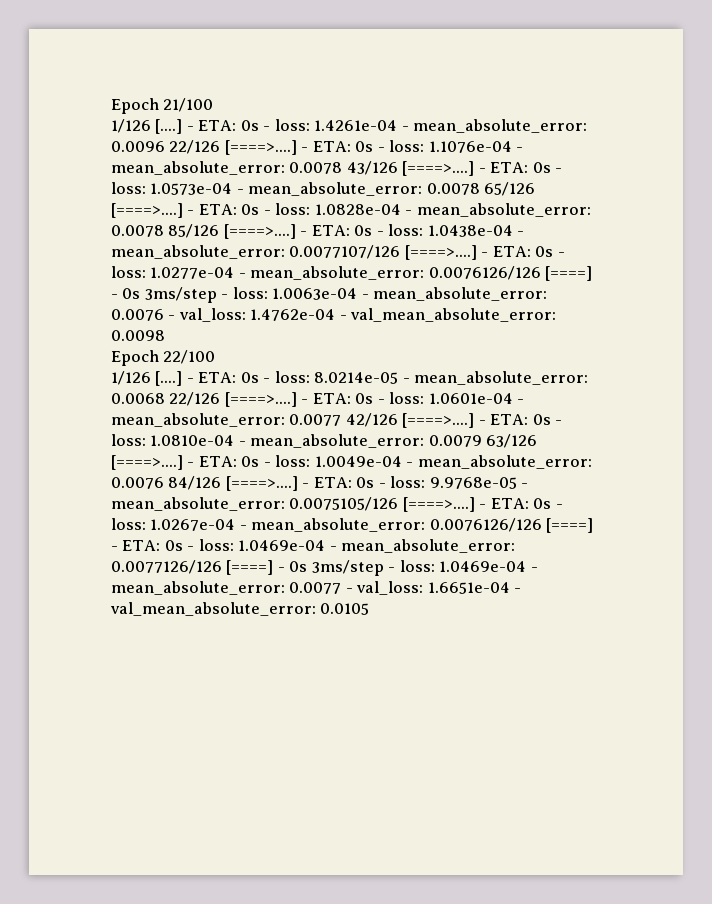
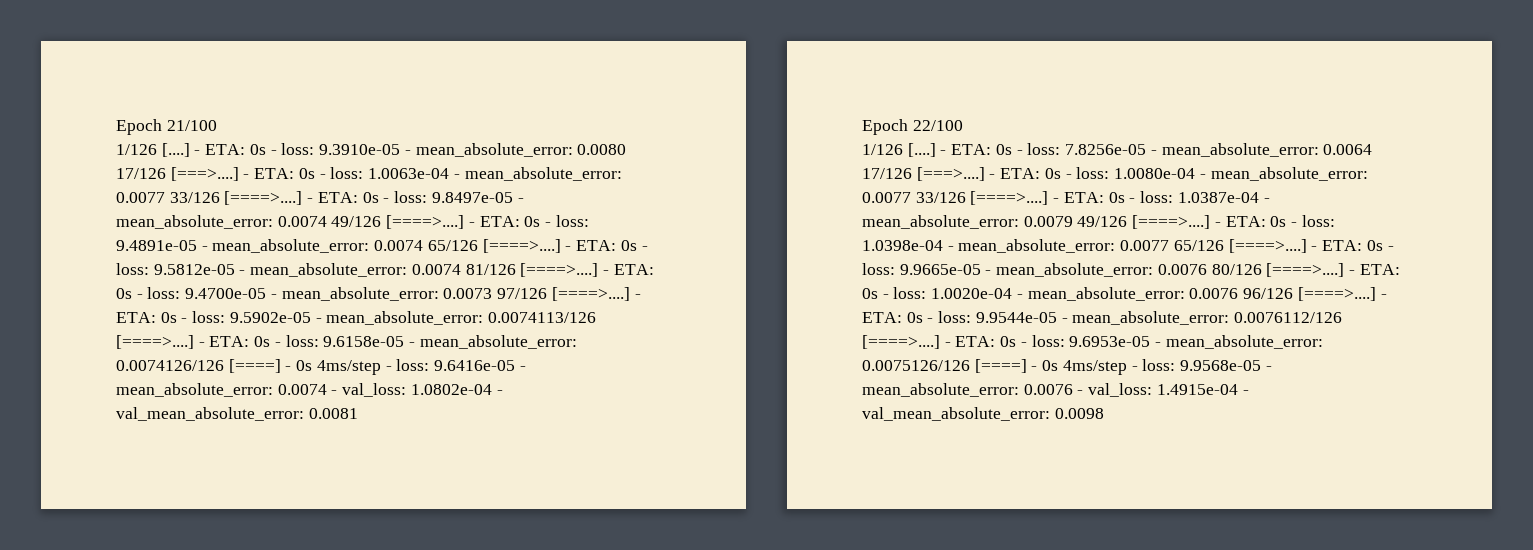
[314,119,588,133] [111,140,524,155] [111,161,563,176] [111,182,536,196] [111,203,591,218] [111,224,525,239] [111,245,565,260] [111,266,593,281] [111,287,548,303] [111,308,557,322] [111,330,165,341] 1.4261e-04 - mean_absolute_error: 0.0096 22/126 [====>....] - ETA: 0s - loss: 1.1076e-04 - mean_absolute_error: 0.0078 43/126 [====>....] - ETA: 0s - loss: 1.0573e-04 - mean_absolute_error: 0.0078 65/126 [====>....] - ETA: 0s - loss: 1.0828e-04 - mean_absolute_error: 0.0078 85/126 [====>....] - ETA: 0s - loss: 1.0438e-04 - mean_absolute_error: 0.0077107/126 [====>....] - ETA: 0s - loss: 1.0277e-04 - mean_absolute_error: 0.0076126/126 [====] - 0s 3ms/step - loss: 1.0063e-04 - mean_absolute_error: 0.0076 - val_loss: 1.4762e-04 - val_mean_absolute_error: 0.0098 -> [319,143,627,157] [116,167,622,181] [116,191,524,205] [116,215,589,229] [116,239,648,253] [116,263,654,277] [116,287,641,301] [116,311,597,325] [116,335,577,349] [116,359,526,375] [116,383,503,397] [116,407,358,421] 9.3910e-05 - mean_absolute_error: 0.0080 17/126 [===>....] - ETA: 0s - loss: 1.0063e-04 - mean_absolute_error: 0.0077 33/126 [====>....] - ETA: 0s - loss: 9.8497e-05 - mean_absolute_error: 0.0074 49/126 [====>....] - ETA: 0s - loss: 9.4891e-05 - mean_absolute_error: 0.0074 65/126 [====>....] - ETA: 0s - loss: 9.5812e-05 - mean_absolute_error: 0.0074 81/126 [====>....] - ETA: 0s - loss: 9.4700e-05 - mean_absolute_error: 0.0073 97/126 [====>....] - ETA: 0s - loss: 9.5902e-05 - mean_absolute_error: 0.0074113/126 [====>....] - ETA: 0s - loss: 9.6158e-05 - mean_absolute_error: 0.0074126/126 [====] - 0s 4ms/step - loss: 9.6416e-05 - mean_absolute_error: 0.0074 - val_loss: 1.0802e-04 - val_mean_absolute_error: 0.0081
[314,371,589,385] [111,392,525,407] [111,413,563,428] [111,434,538,448] [111,455,592,470] [111,476,529,491] [111,497,563,512] [111,518,594,533] [111,539,516,553] [111,560,538,576] [111,581,522,595] [110,602,370,616] 8.0214e-05 - mean_absolute_error: 0.0068 22/126 [====>....] - ETA: 0s - loss: 1.0601e-04 - mean_absolute_error: 0.0077 42/126 [====>....] - ETA: 0s - loss: 1.0810e-04 - mean_absolute_error: 0.0079 63/126 [====>....] - ETA: 0s - loss: 1.0049e-04 - mean_absolute_error: 0.0076 84/126 [====>....] - ETA: 0s - loss: 9.9768e-05 - mean_absolute_error: 0.0075105/126 [====>....] - ETA: 0s - loss: 1.0267e-04 - mean_absolute_error: 0.0076126/126 [====] - ETA: 0s - loss: 1.0469e-04 - mean_absolute_error: 0.0077126/126 [====] - 0s 3ms/step - loss: 1.0469e-04 - mean_absolute_error: 0.0077 - val_loss: 1.6651e-04 - val_mean_absolute_error: 0.0105 -> [1065,143,1373,157] [862,167,1368,181] [862,191,1270,205] [862,215,1335,229] [862,239,1394,253] [862,263,1400,277] [862,287,1387,301] [862,311,1343,325] [862,335,1323,349] [862,359,1272,375] [862,383,1249,397] [862,407,1104,421] 7.8256e-05 - mean_absolute_error: 0.0064 17/126 [===>....] - ETA: 0s - loss: 1.0080e-04 - mean_absolute_error: 0.0077 33/126 [====>....] - ETA: 0s - loss: 1.0387e-04 - mean_absolute_error: 0.0079 49/126 [====>....] - ETA: 0s - loss: 1.0398e-04 - mean_absolute_error: 0.0077 65/126 [====>....] - ETA: 0s - loss: 9.9665e-05 - mean_absolute_error: 0.0076 80/126 [====>....] - ETA: 0s - loss: 1.0020e-04 - mean_absolute_error: 0.0076 96/126 [====>....] - ETA: 0s - loss: 9.9544e-05 - mean_absolute_error: 0.0076112/126 [====>....] - ETA: 0s - loss: 9.6953e-05 - mean_absolute_error: 0.0075126/126 [====] - 0s 4ms/step - loss: 9.9568e-05 - mean_absolute_error: 0.0076 - val_loss: 1.4915e-04 - val_mean_absolute_error: 0.0098

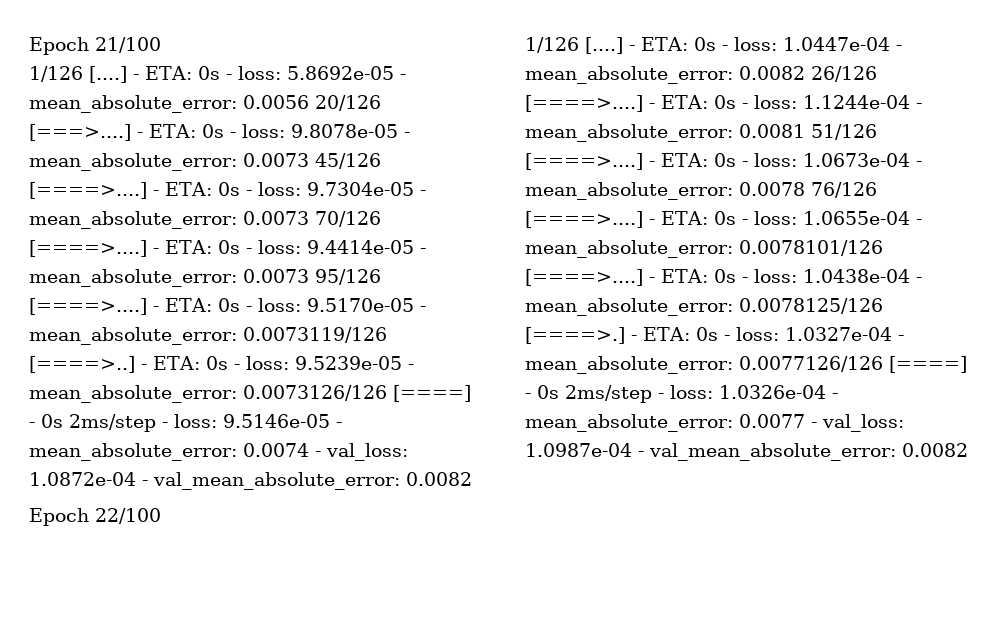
[319,143,627,157] [116,167,622,181] [116,191,524,205] [116,215,589,229] [116,239,648,253] [116,263,654,277] [116,287,641,301] [116,311,597,325] [116,335,577,349] [116,359,516,375] 9.3910e-05 - mean_absolute_error: 0.0080 17/126 [===>....] - ETA: 0s - loss: 1.0063e-04 - mean_absolute_error: 0.0077 33/126 [====>....] - ETA: 0s - loss: 9.8497e-05 - mean_absolute_error: 0.0074 49/126 [====>....] - ETA: 0s - loss: 9.4891e-05 - mean_absolute_error: 0.0074 65/126 [====>....] - ETA: 0s - loss: 9.5812e-05 - mean_absolute_error: 0.0074 81/126 [====>....] - ETA: 0s - loss: 9.4700e-05 - mean_absolute_error: 0.0073 97/126 [====>....] - ETA: 0s - loss: 9.5902e-05 - mean_absolute_error: 0.0074113/126 [====>....] - ETA: 0s - loss: 9.6158e-05 - mean_absolute_error: 0.0074126/126 [====] - 0s 4ms/step - loss: 9.6416e-05 -> [286,66,406,80] [29,95,381,113] [29,124,410,141] [29,153,381,171] [29,182,426,199] [29,211,381,229] [29,240,426,257] [29,269,381,287] [29,298,426,315] [29,327,387,345] [29,356,414,373] [29,385,471,403] [29,414,330,432] 5.8692e-05 - mean_absolute_error: 0.0056 20/126 [===>....] - ETA: 0s - loss: 9.8078e-05 - mean_absolute_error: 0.0073 45/126 [====>....] - ETA: 0s - loss: 9.7304e-05 - mean_absolute_error: 0.0073 70/126 [====>....] - ETA: 0s - loss: 9.4414e-05 - mean_absolute_error: 0.0073 95/126 [====>....] - ETA: 0s - loss: 9.5170e-05 - mean_absolute_error: 0.0073119/126 [====>..] - ETA: 0s - loss: 9.5239e-05 - mean_absolute_error: 0.0073126/126 [====] - 0s 2ms/step - loss: 9.5146e-05
[410,384,503,395] [116,407,358,421] 1.0802e-04 - val_mean_absolute_error: 0.0081 -> [29,472,472,490] 1.0872e-04 - val_mean_absolute_error: 0.0082
[1065,143,1373,157] [862,167,1368,181] [862,191,1270,205] [862,215,1335,229] [862,239,1394,253] [862,263,1400,277] [862,287,1387,301] [862,311,1343,325] [862,335,1323,349] [862,359,1272,375] [862,383,1249,397] [862,407,1104,421] 7.8256e-05 - mean_absolute_error: 0.0064 17/126 [===>....] - ETA: 0s - loss: 1.0080e-04 - mean_absolute_error: 0.0077 33/126 [====>....] - ETA: 0s - loss: 1.0387e-04 - mean_absolute_error: 0.0079 49/126 [====>....] - ETA: 0s - loss: 1.0398e-04 - mean_absolute_error: 0.0077 65/126 [====>....] - ETA: 0s - loss: 9.9665e-05 - mean_absolute_error: 0.0076 80/126 [====>....] - ETA: 0s - loss: 1.0020e-04 - mean_absolute_error: 0.0076 96/126 [====>....] - ETA: 0s - loss: 9.9544e-05 - mean_absolute_error: 0.0076112/126 [====>....] - ETA: 0s - loss: 9.6953e-05 - mean_absolute_error: 0.0075126/126 [====] - 0s 4ms/step - loss: 9.9568e-05 - mean_absolute_error: 0.0076 - val_loss: 1.4915e-04 - val_mean_absolute_error: 0.0098 -> [782,37,902,51] [525,66,877,84] [525,95,922,112] [525,124,877,142] [525,153,922,170] [525,182,877,200] [525,211,922,228] [525,240,883,258] [525,269,922,286] [525,298,883,316] [525,327,904,344] [525,356,967,374] [525,385,838,403] [525,414,904,432] [525,443,968,461] 1.0447e-04 - mean_absolute_error: 0.0082 26/126 [====>....] - ETA: 0s - loss: 1.1244e-04 - mean_absolute_error: 0.0081 51/126 [====>....] - ETA: 0s - loss: 1.0673e-04 - mean_absolute_error: 0.0078 76/126 [====>....] - ETA: 0s - loss: 1.0655e-04 - mean_absolute_error: 0.0078101/126 [====>....] - ETA: 0s - loss: 1.0438e-04 - mean_absolute_error: 0.0078125/126 [====>.] - ETA: 0s - loss: 1.0327e-04 - mean_absolute_error: 0.0077126/126 [====] - 0s 2ms/step - loss: 1.0326e-04 - mean_absolute_error: 0.0077 - val_loss: 1.0987e-04 - val_mean_absolute_error: 0.0082

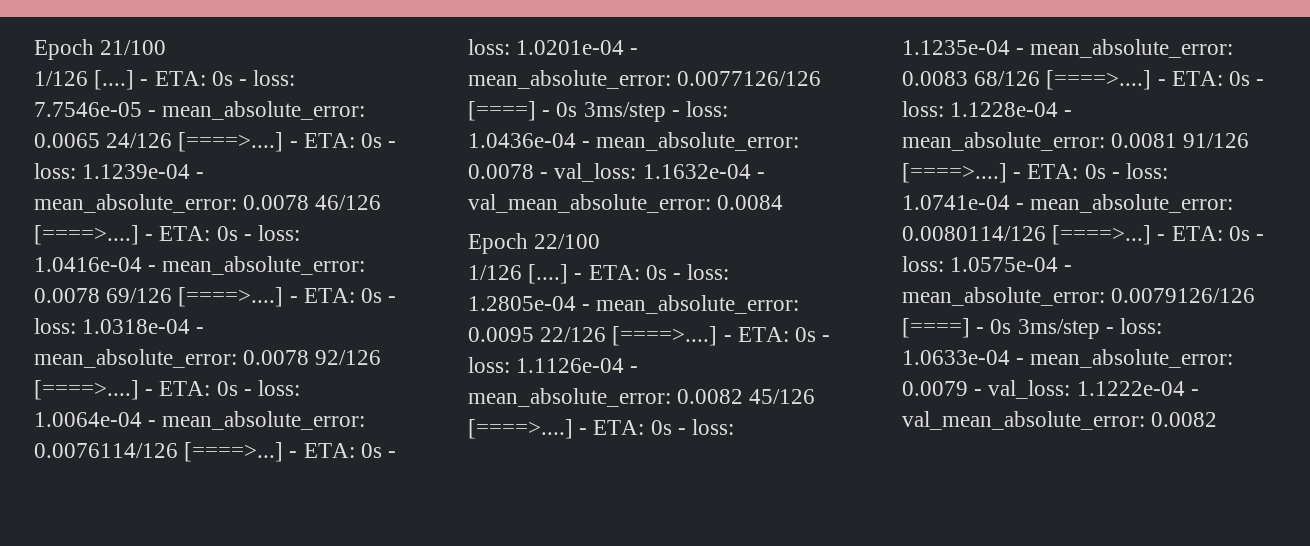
[286,66,406,80] [29,95,381,113] [29,124,410,141] [29,153,381,171] [29,182,426,199] [29,211,381,229] [29,240,426,257] [29,269,381,287] [29,298,426,315] [29,327,387,345] [29,356,414,373] [29,385,471,403] [29,414,342,432] [29,443,408,461] [29,472,472,490] 5.8692e-05 - mean_absolute_error: 0.0056 20/126 [===>....] - ETA: 0s - loss: 9.8078e-05 - mean_absolute_error: 0.0073 45/126 [====>....] - ETA: 0s - loss: 9.7304e-05 - mean_absolute_error: 0.0073 70/126 [====>....] - ETA: 0s - loss: 9.4414e-05 - mean_absolute_error: 0.0073 95/126 [====>....] - ETA: 0s - loss: 9.5170e-05 - mean_absolute_error: 0.0073119/126 [====>..] - ETA: 0s - loss: 9.5239e-05 - mean_absolute_error: 0.0073126/126 [====] - 0s 2ms/step - loss: 9.5146e-05 - mean_absolute_error: 0.0074 - val_loss: 1.0872e-04 - val_mean_absolute_error: 0.0082 -> [34,101,366,120] [34,132,397,152] [34,163,205,179] [34,194,382,213] [34,225,301,245] [34,256,366,275] [34,287,397,307] [34,318,205,334] [34,349,382,368] [34,380,301,400] [34,411,366,430] [34,442,397,462] [468,39,639,55] [468,70,822,89] [468,101,729,122] [468,132,800,151] [468,163,765,182] [468,194,784,213] 7.7546e-05 - mean_absolute_error: 0.0065 24/126 [====>....] - ETA: 0s - loss: 1.1239e-04 - mean_absolute_error: 0.0078 46/126 [====>....] - ETA: 0s - loss: 1.0416e-04 - mean_absolute_error: 0.0078 69/126 [====>....] - ETA: 0s - loss: 1.0318e-04 - mean_absolute_error: 0.0078 92/126 [====>....] - ETA: 0s - loss: 1.0064e-04 - mean_absolute_error: 0.0076114/126 [====>...] - ETA: 0s - loss: 1.0201e-04 - mean_absolute_error: 0.0077126/126 [====] - 0s 3ms/step - loss: 1.0436e-04 - mean_absolute_error: 0.0078 - val_loss: 1.1632e-04 - val_mean_absolute_error: 0.0084
[782,37,902,51] [525,66,877,84] [525,95,922,112] [525,124,877,142] [525,153,922,170] [525,182,877,200] [525,211,922,228] [525,240,883,258] [525,269,922,286] [525,298,883,316] [525,327,904,344] [525,356,967,374] [525,385,838,403] [525,414,904,432] [525,443,632,457] 1.0447e-04 - mean_absolute_error: 0.0082 26/126 [====>....] - ETA: 0s - loss: 1.1244e-04 - mean_absolute_error: 0.0081 51/126 [====>....] - ETA: 0s - loss: 1.0673e-04 - mean_absolute_error: 0.0078 76/126 [====>....] - ETA: 0s - loss: 1.0655e-04 - mean_absolute_error: 0.0078101/126 [====>....] - ETA: 0s - loss: 1.0438e-04 - mean_absolute_error: 0.0078125/126 [====>.] - ETA: 0s - loss: 1.0327e-04 - mean_absolute_error: 0.0077126/126 [====] - 0s 2ms/step - loss: 1.0326e-04 - mean_absolute_error: 0.0077 - val_loss: 1.0987e-04 -> [468,295,800,314] [468,326,831,346] [468,357,639,373] [468,388,816,407] [468,419,735,439] [902,39,1234,58] [902,70,1265,90] [902,101,1073,117] [902,132,1250,151] [902,163,1169,183] [902,194,1234,213] [902,225,1265,245] [902,256,1073,272] [902,287,1256,306] [902,318,1163,339] [902,349,1234,368] [902,380,1185,399] 1.2805e-04 - mean_absolute_error: 0.0095 22/126 [====>....] - ETA: 0s - loss: 1.1126e-04 - mean_absolute_error: 0.0082 45/126 [====>....] - ETA: 0s - loss: 1.1235e-04 - mean_absolute_error: 0.0083 68/126 [====>....] - ETA: 0s - loss: 1.1228e-04 - mean_absolute_error: 0.0081 91/126 [====>....] - ETA: 0s - loss: 1.0741e-04 - mean_absolute_error: 0.0080114/126 [====>...] - ETA: 0s - loss: 1.0575e-04 - mean_absolute_error: 0.0079126/126 [====] - 0s 3ms/step - loss: 1.0633e-04 - mean_absolute_error: 0.0079 - val_loss: 1.1222e-04

